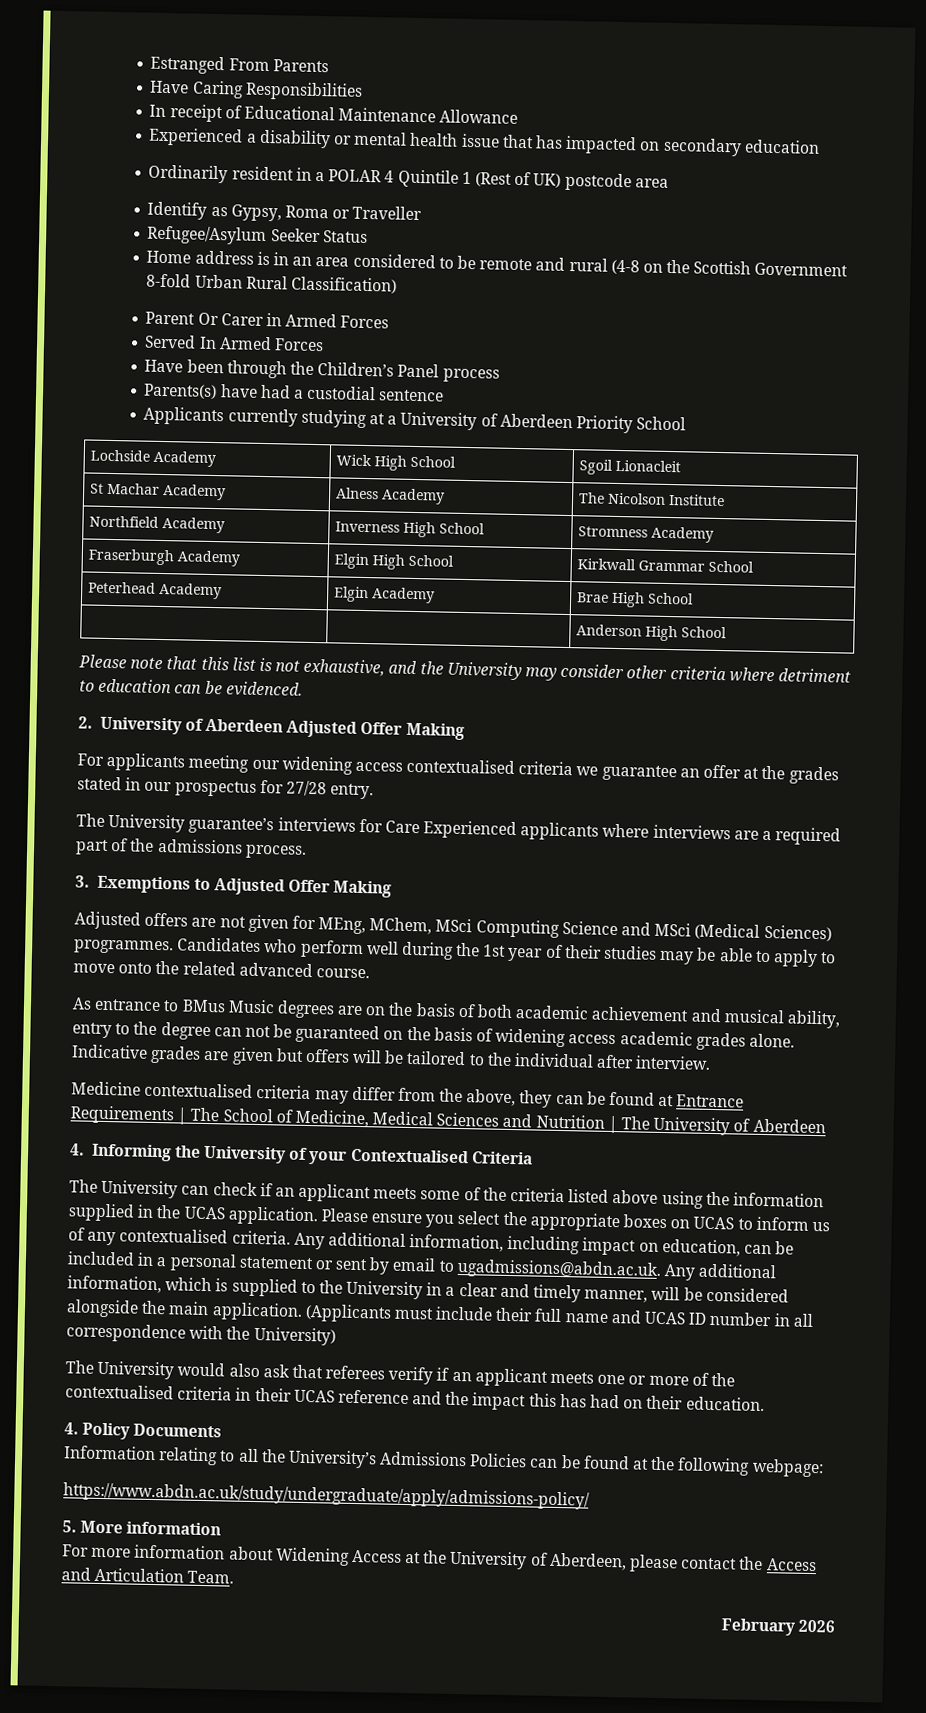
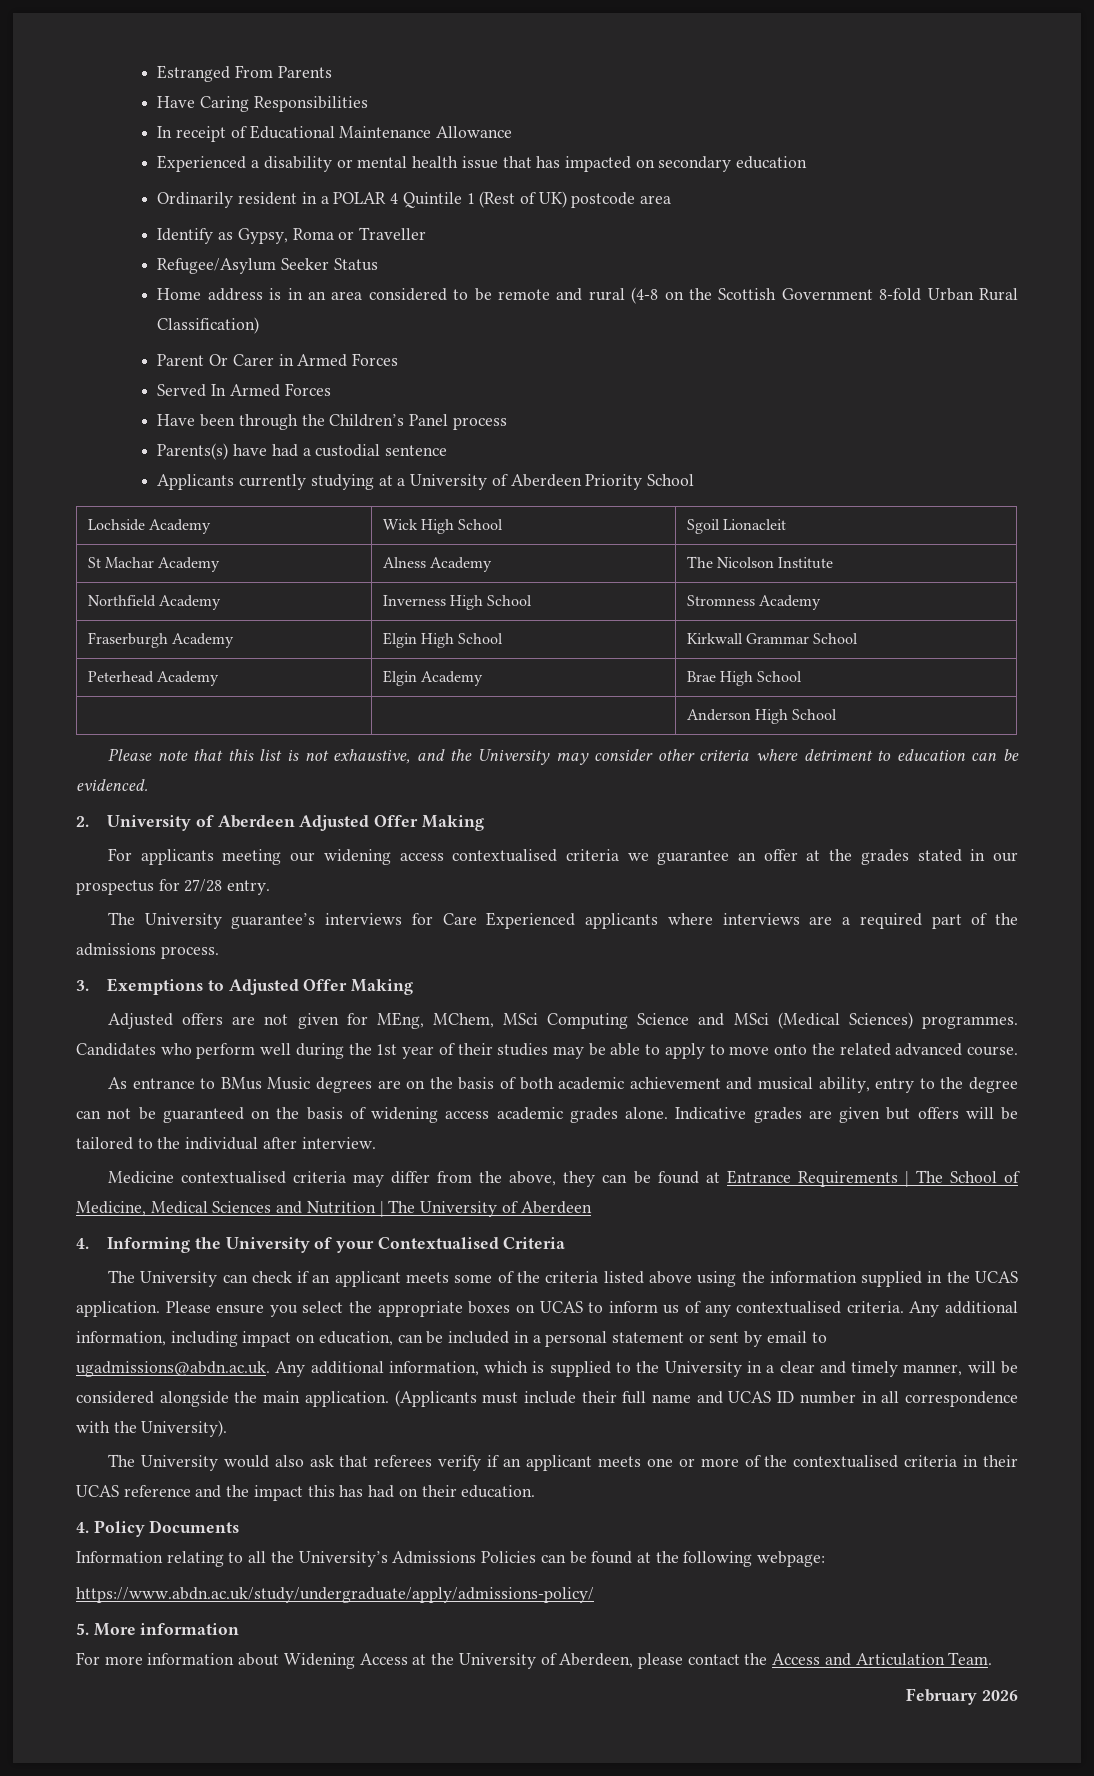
[253,1326,336,1346] University) -> [141,1420,228,1437] University).

